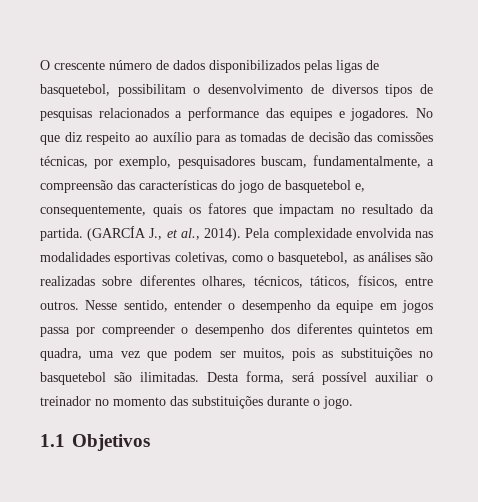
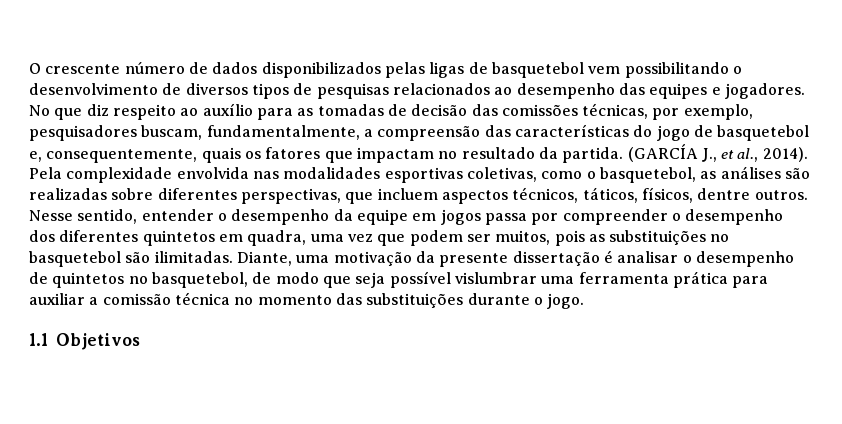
[40,84,186,97] basquetebol, possibilitam -> [491,62,729,78] basquetebol vem possibilitando
[175,107,259,121] a performance -> [494,83,615,99] ao desempenho
[202,276,247,288] olhares, -> [240,188,508,204] perspectivas, que incluem aspectos
[405,277,433,286] entre -> [697,188,751,200] dentre
[207,371,433,385] [40,396,91,406] Desta forma, será possível auxiliar o treinador -> [236,250,794,267] [29,271,769,288] [29,292,230,305] Diante, uma motivação da presente dissertação é analisar o desempenho de quintetos no basquetebol, de modo que seja possível vislumbrar uma ferramenta prática para auxiliar a comissão técnica

